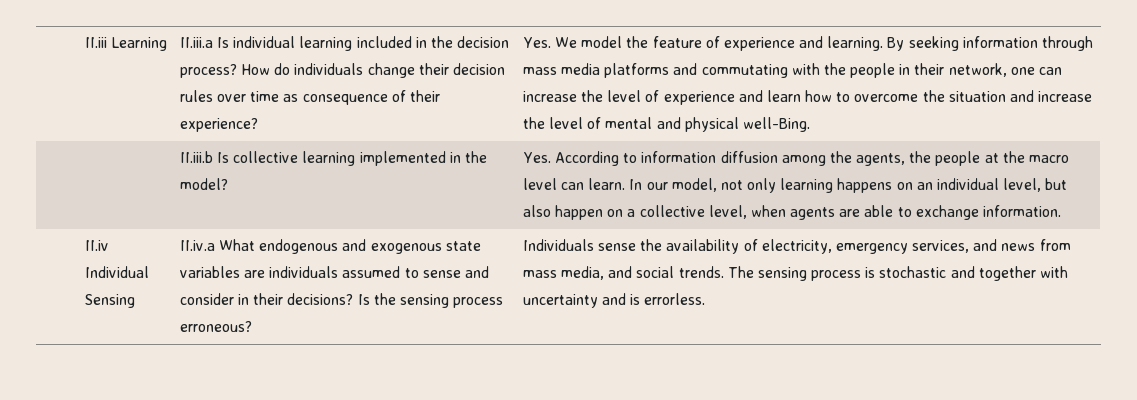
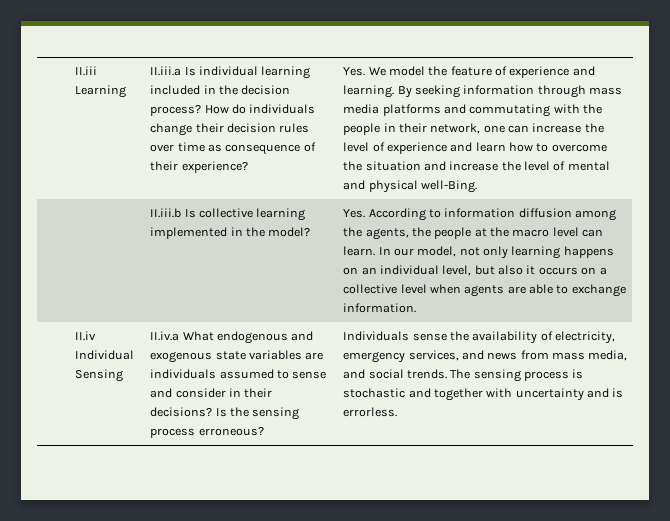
[554,205,603,220] happen -> [526,265,578,275] it occurs
[708,205,747,219] level, -> [400,284,427,294] level

